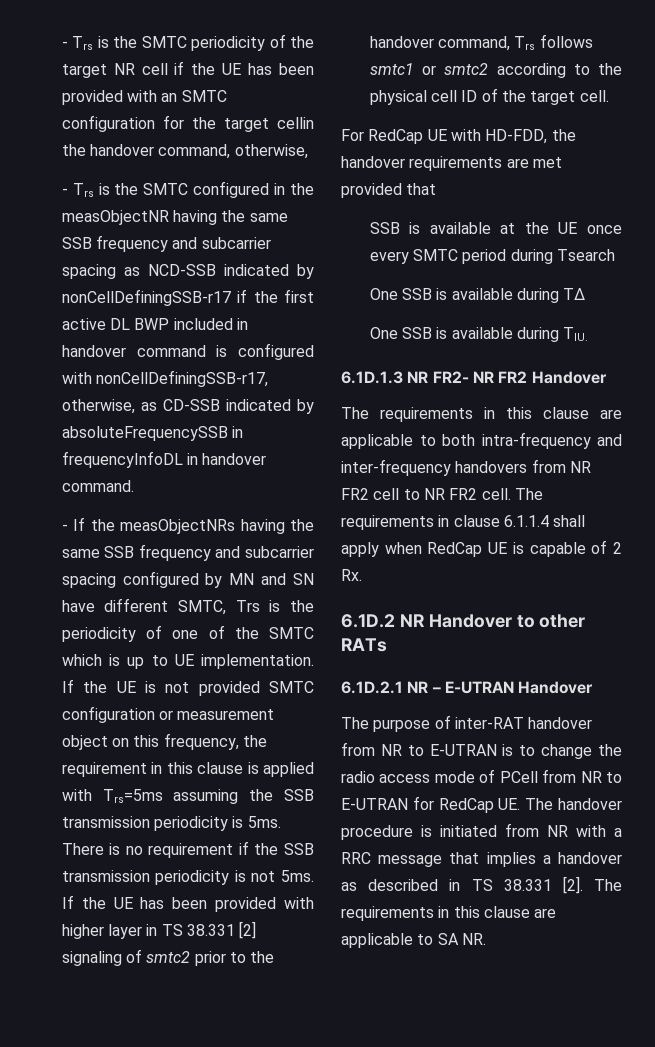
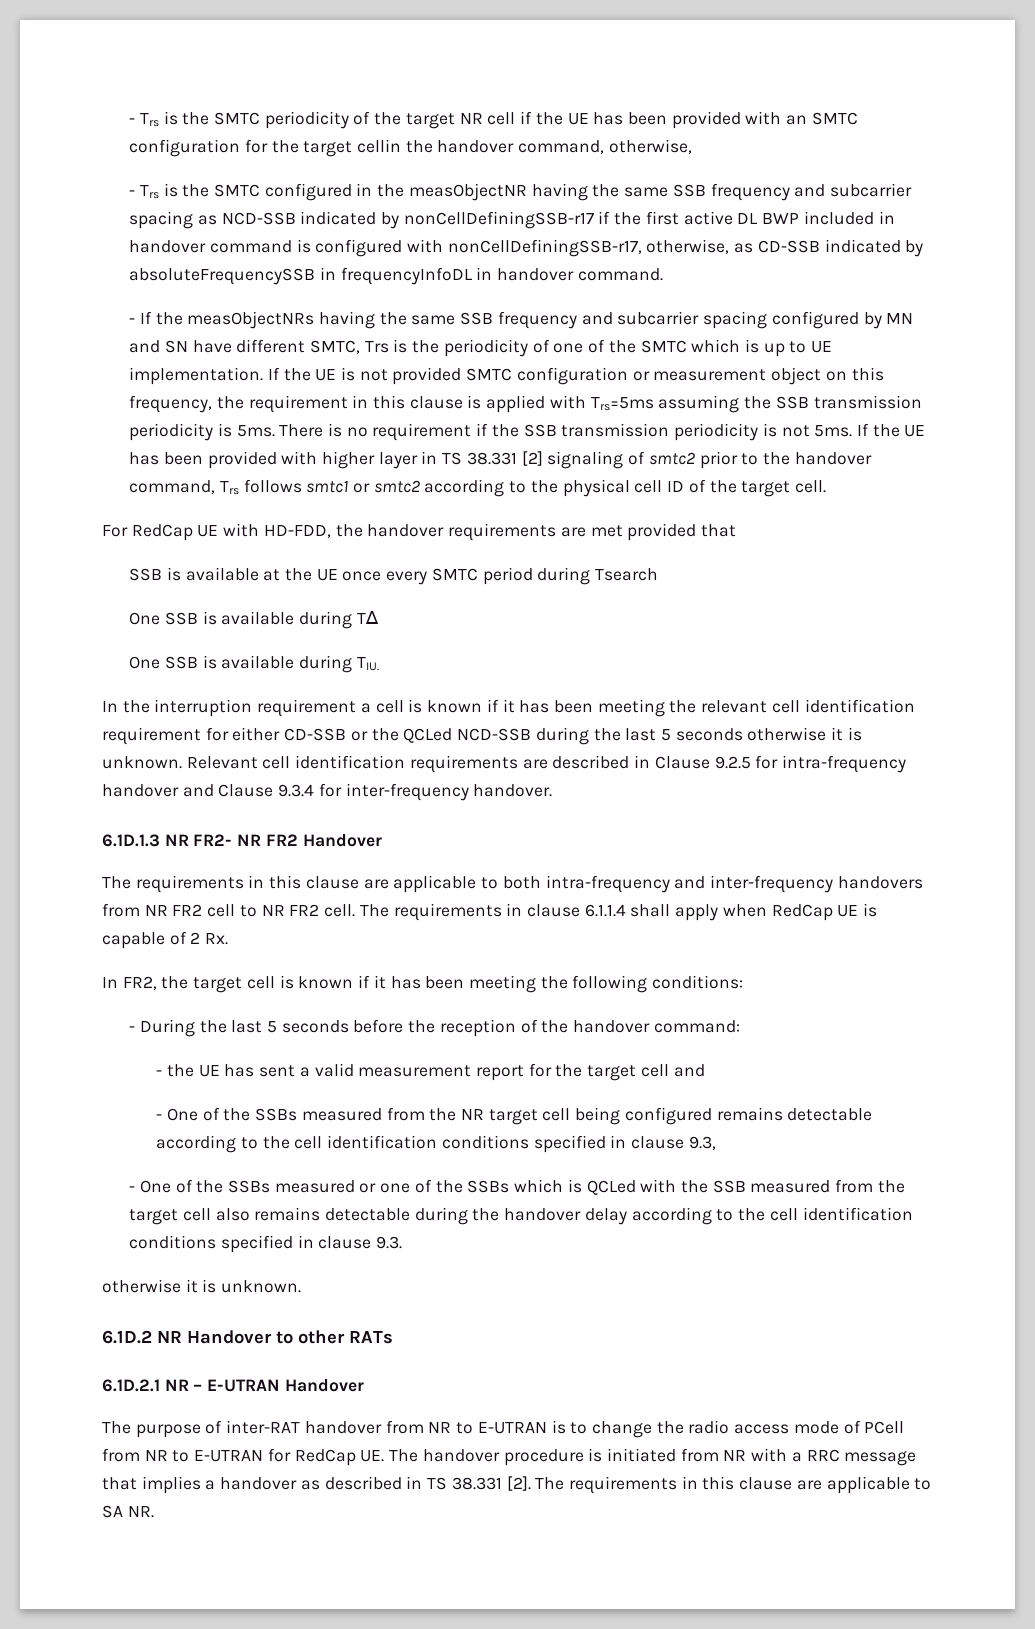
(589, 334) none -> [102,699,915,717] [102,727,862,745] [102,755,906,773] [102,783,553,801] // In the interruption requirement a cell is known if it has been meeting the relevant cell identification requirement for either CD-SSB or the QCLed NCD-SSB during the last 5 seconds otherwise it is unknown. Relevant cell identification requirements are described in Clause 9.2.5 for intra-frequency handover and Clause 9.3.4 for inter-frequency handover.
(362, 575) none -> [102,975,744,993] [129,1019,740,1037] [156,1063,705,1081] [156,1107,873,1125] [156,1135,716,1153] [129,1179,905,1195] [129,1207,913,1225] [129,1235,402,1253] [102,1279,302,1293] // In FR2, the target cell is known if it has been meeting the following conditions: // - During the last 5 seconds before the reception of the handover command: // - the UE has sent a valid measurement report for the target cell and // - One of the SSBs measured from the NR target cell being configured remains detectable according to the cell identification conditions specified in clause 9.3, // - One of the SSBs measured or one of the SSBs which is QCLed with the SSB measured from the target cell also remains detectable during the handover delay according to the cell identification conditions specified in clause 9.3. // otherwise it is unknown.

